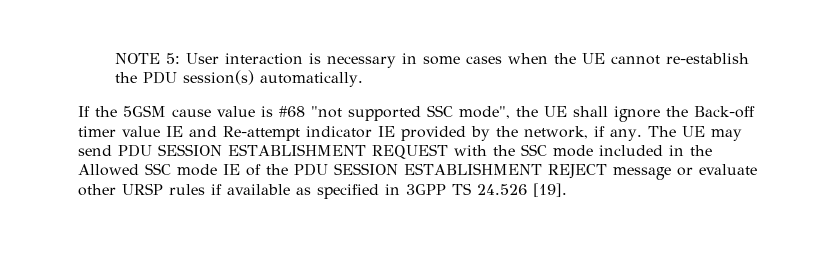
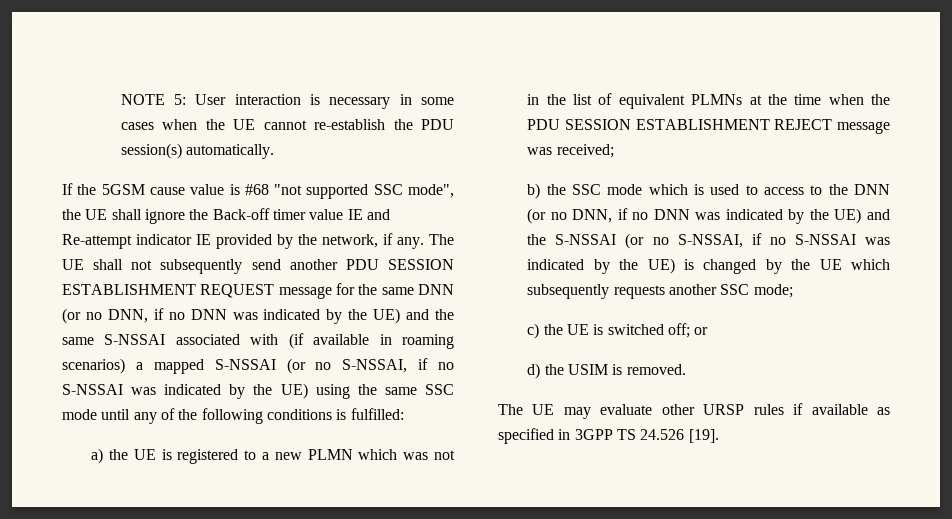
[710,129,742,141] [78,144,712,159] [78,163,261,176] may send PDU SESSION ESTABLISHMENT REQUEST with the SSC mode included in the Allowed SSC mode IE of -> [93,259,454,274] [62,283,454,299] [62,308,455,324] [62,333,454,349] [62,358,454,374] [62,383,454,399] [62,408,404,424] [91,448,455,464] [527,93,864,109] shall not subsequently send another PDU SESSION ESTABLISHMENT REQUEST message for the same DNN (or no DNN, if no DNN was indicated by the UE) and the same S-NSSAI associated with (if available in roaming scenarios) a mapped S-NSSAI (or no S-NSSAI, if no S-NSSAI was indicated by the UE) using the same SSC mode until any of the following conditions is fulfilled: // a) the UE is registered to a new PLMN which was not in the list of equivalent PLMNs at the time when
[676,167,693,176] or -> [527,144,614,158] [527,183,891,199] [527,208,890,224] [527,233,890,249] [527,258,890,274] [527,284,793,299] [527,323,709,339] [527,363,686,379] [498,404,591,419] was received; // b) the SSC mode which is used to access to the DNN (or no DNN, if no DNN was indicated by the UE) and the S-NSSAI (or no S-NSSAI, if no S-NSSAI was indicated by the UE) is changed by the UE which subsequently requests another SSC mode; // c) the UE is switched off; or // d) the USIM is removed. // The UE may

